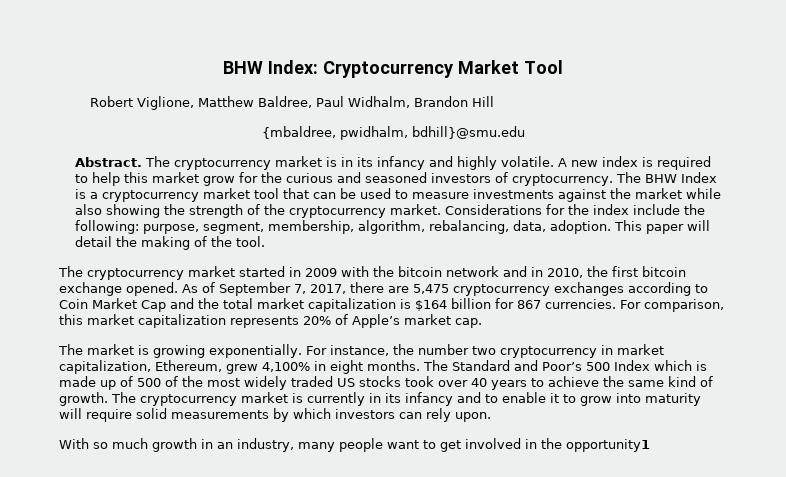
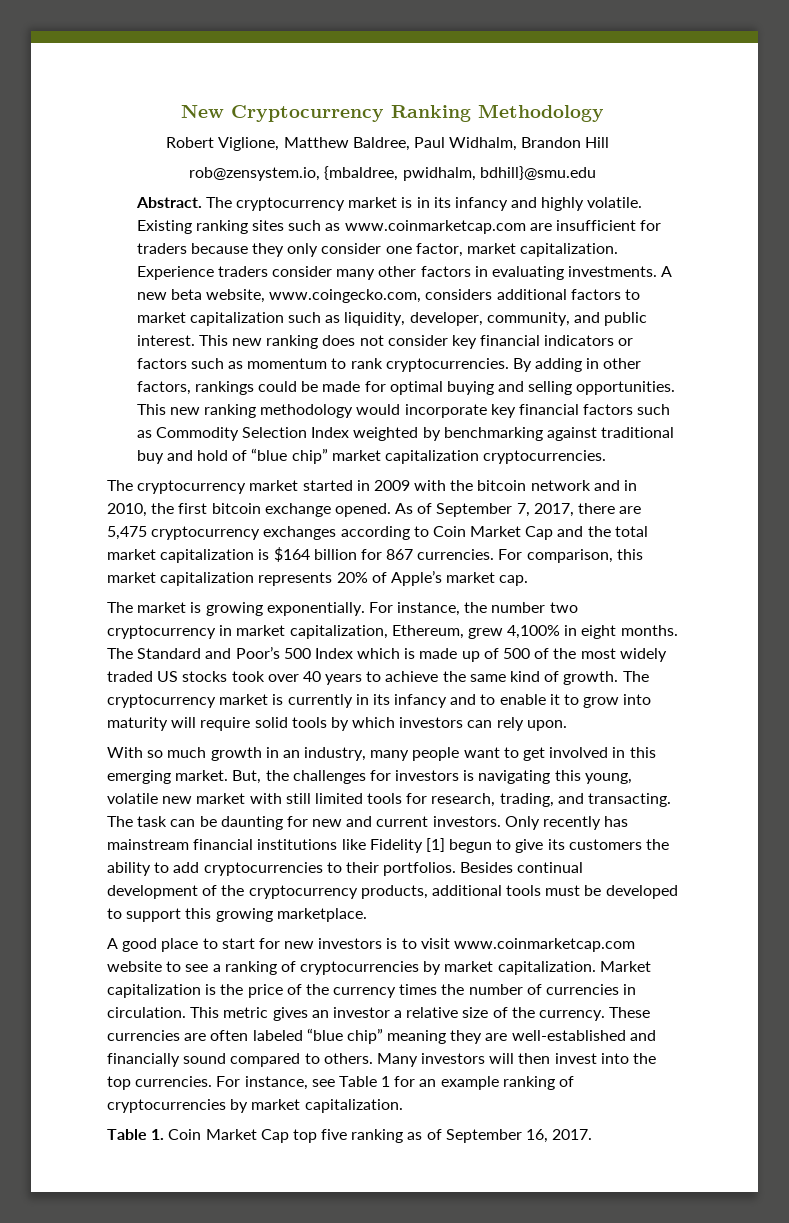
[223,60,563,78] BHW Index: Cryptocurrency Market Tool -> [181,104,604,122] New Cryptocurrency Ranking Methodology
(495, 101) none -> [189,167,321,181] rob@zensystem.io,
[557,156,711,170] [74,172,717,186] [74,188,721,202] [74,204,705,218] [74,220,710,234] [74,236,265,250] A new index is required to help this market grow for the curious and seasoned investors of cryptocurrency. The BHW Index is a cryptocurrency market tool that can be used to measure investments against the market while also showing the strength of the cryptocurrency market. Considerations for the index include the following: purpose, segment, membership, algorithm, rebalancing, data, adoption. This paper will detail the making of the tool. -> [136,220,662,234] [136,243,619,257] [136,266,673,280] [136,289,640,303] [136,312,648,326] [136,335,634,349] [136,358,642,372] [136,381,676,395] [136,404,671,418] [136,427,675,441] [136,448,607,464] Existing ranking sites such as www.coinmarketcap.com are insufficient for traders because they only consider one factor, market capitalization. Experience traders consider many other factors in evaluating investments. A new beta website, www.coingecko.com, considers additional factors to market capitalization such as liquidity, developer, community, and public interest. This new ranking does not consider key financial indicators or factors such as momentum to rank cryptocurrencies. By adding in other factors, rankings could be made for optimal buying and selling opportunities. This new ranking methodology would incorporate key financial factors such as Commodity Selection Index weighted by benchmarking against traditional buy and hold of “blue chip” market capitalization cryptocurrencies.
[171,410,269,419] measurements -> [291,717,327,728] tools
[541,438,650,452] the opportunity1 -> [629,747,656,758] [107,770,632,784] [107,793,672,807] [107,816,629,830] [107,838,670,853] [107,862,584,876] [107,885,678,899] [107,908,367,922] [107,938,636,952] [107,961,651,975] [107,984,637,998] [107,1007,651,1021] [107,1028,656,1044] [107,1053,657,1067] [107,1076,575,1090] [107,1099,403,1113] [107,1129,593,1143] this emerging market. But, the challenges for investors is navigating this young, volatile new market with still limited tools for research, trading, and transacting. The task can be daunting for new and current investors. Only recently has mainstream financial institutions like Fidelity [1] begun to give its customers the ability to add cryptocurrencies to their portfolios. Besides continual development of the cryptocurrency products, additional tools must be developed to support this growing marketplace. // A good place to start for new investors is to visit www.coinmarketcap.com website to see a ranking of cryptocurrencies by market capitalization. Market capitalization is the price of the currency times the number of currencies in circulation. This metric gives an investor a relative size of the currency. These currencies are often labeled “blue chip” meaning they are well-established and financially sound compared to others. Many investors will then invest into the top currencies. For instance, see Table 1 for an example ranking of cryptocurrencies by market capitalization. // Table 1. Coin Market Cap top five ranking as of September 16, 2017.

